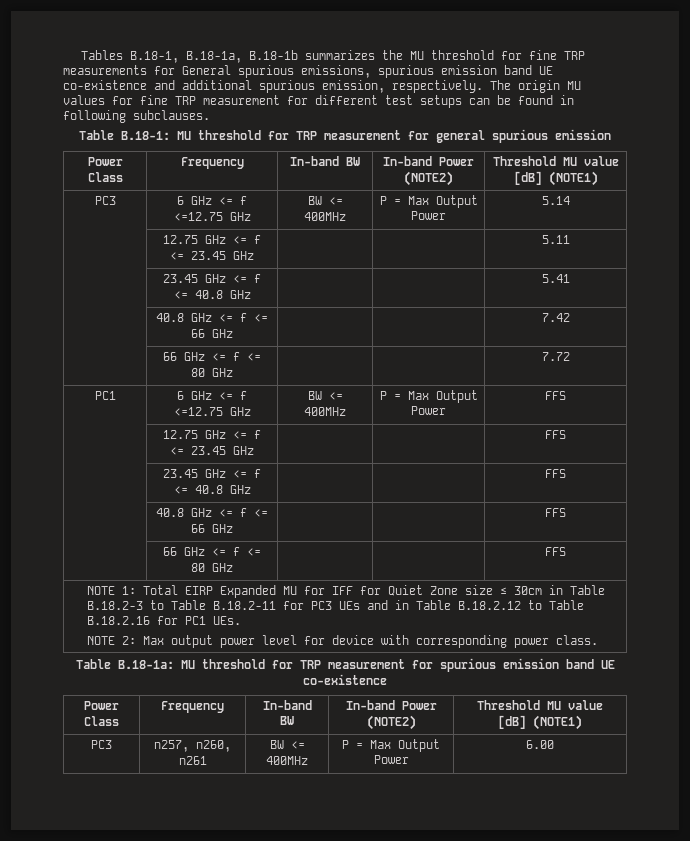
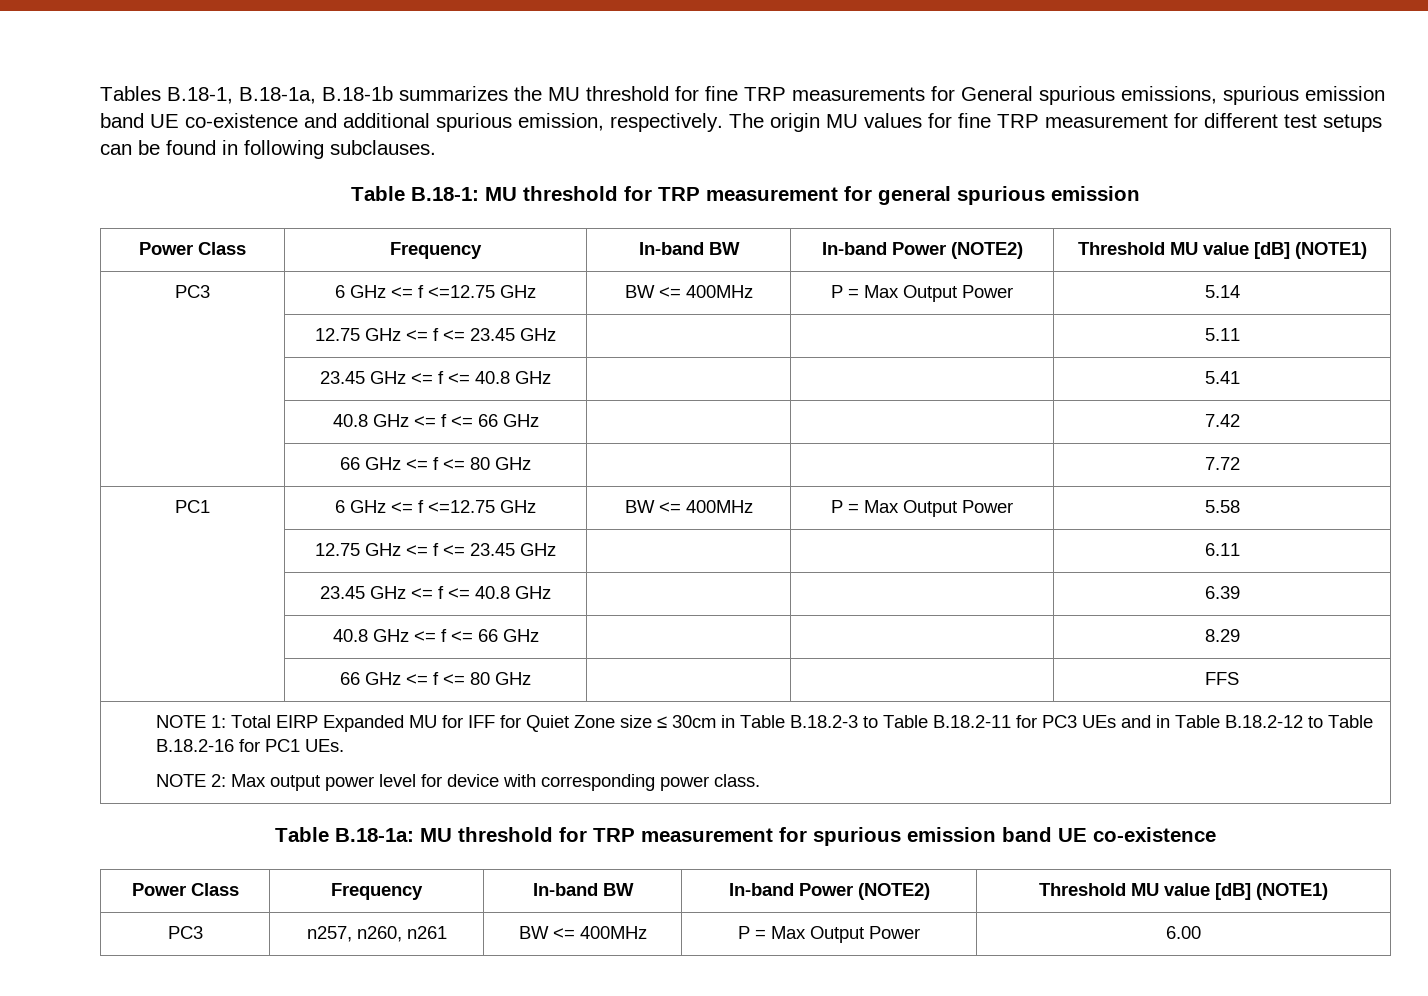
[545,391,566,400] [163,430,261,439] [170,446,254,455] [545,430,566,439] [163,469,261,478] [173,485,251,494] [545,469,566,478] [156,508,268,517] [191,524,233,533] [545,508,566,517] FFS // | 12.75 GHz <= f <= 23.45 GHz | | | FFS // | 23.45 GHz <= f <= 40.8 GHz | | | FFS // | 40.8 GHz <= f <= 66 GHz | | | FFS -> [1204,500,1240,513] [315,543,556,556] [1204,543,1240,556] [320,586,551,599] [1204,586,1240,599] [332,629,539,642] [1204,629,1240,642] 5.58 // | 12.75 GHz <= f <= 23.45 GHz | | | 6.11 // | 23.45 GHz <= f <= 40.8 GHz | | | 6.39 // | 40.8 GHz <= f <= 66 GHz | | | 8.29
[457,600,584,610] [86,616,150,625] B.18.2.12 to Table B.18.2.16 -> [1224,715,1373,728] [155,739,234,752] B.18.2-12 to Table B.18.2-16

